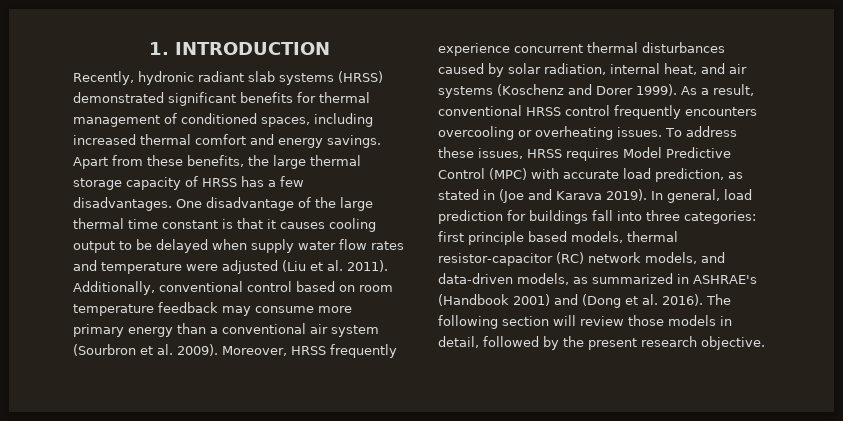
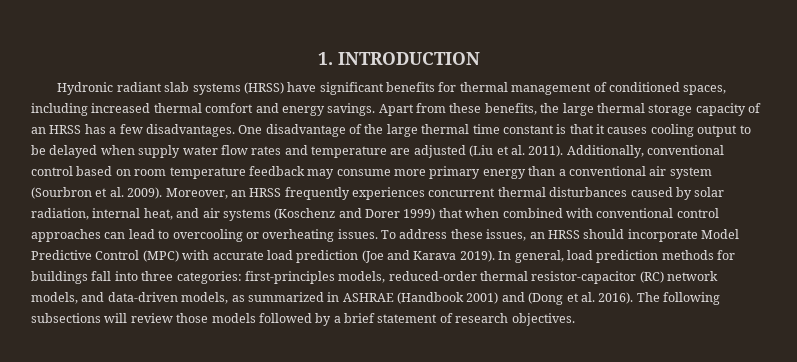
[73,71,194,85] Recently, hydronic -> [57,82,114,95] Hydronic
[73,92,164,103] demonstrated -> [287,82,317,92] have
(198, 181) none -> [31,127,46,134] an
[186,264,218,271] were -> [390,148,411,155] are
(287, 351) none -> [230,190,246,197] an
[438,43,510,56] experience -> [352,187,425,200] experiences
[636,84,754,96] [438,105,757,119] 1999). As a result, conventional HRSS control frequently encounters -> [403,208,719,220] [31,229,170,242] 1999) that when combined with conventional control approaches can lead to
[527,148,619,161] HRSS requires -> [529,229,698,242] an HRSS should incorporate
[655,168,743,182] [438,189,495,200] prediction, as stated in -> [296,250,359,263] prediction
(503, 217) none -> [661,250,714,260] methods
[438,231,623,245] first principle based models, -> [244,271,477,284] first-principles models, reduced-order
[693,275,757,284] ASHRAE's -> [342,293,394,302] ASHRAE
[502,316,549,326] section -> [31,313,101,323] subsections
[720,316,732,326] [438,336,765,350] in detail, followed by the present research objective. -> [258,313,575,326] followed by a brief statement of research objectives.

